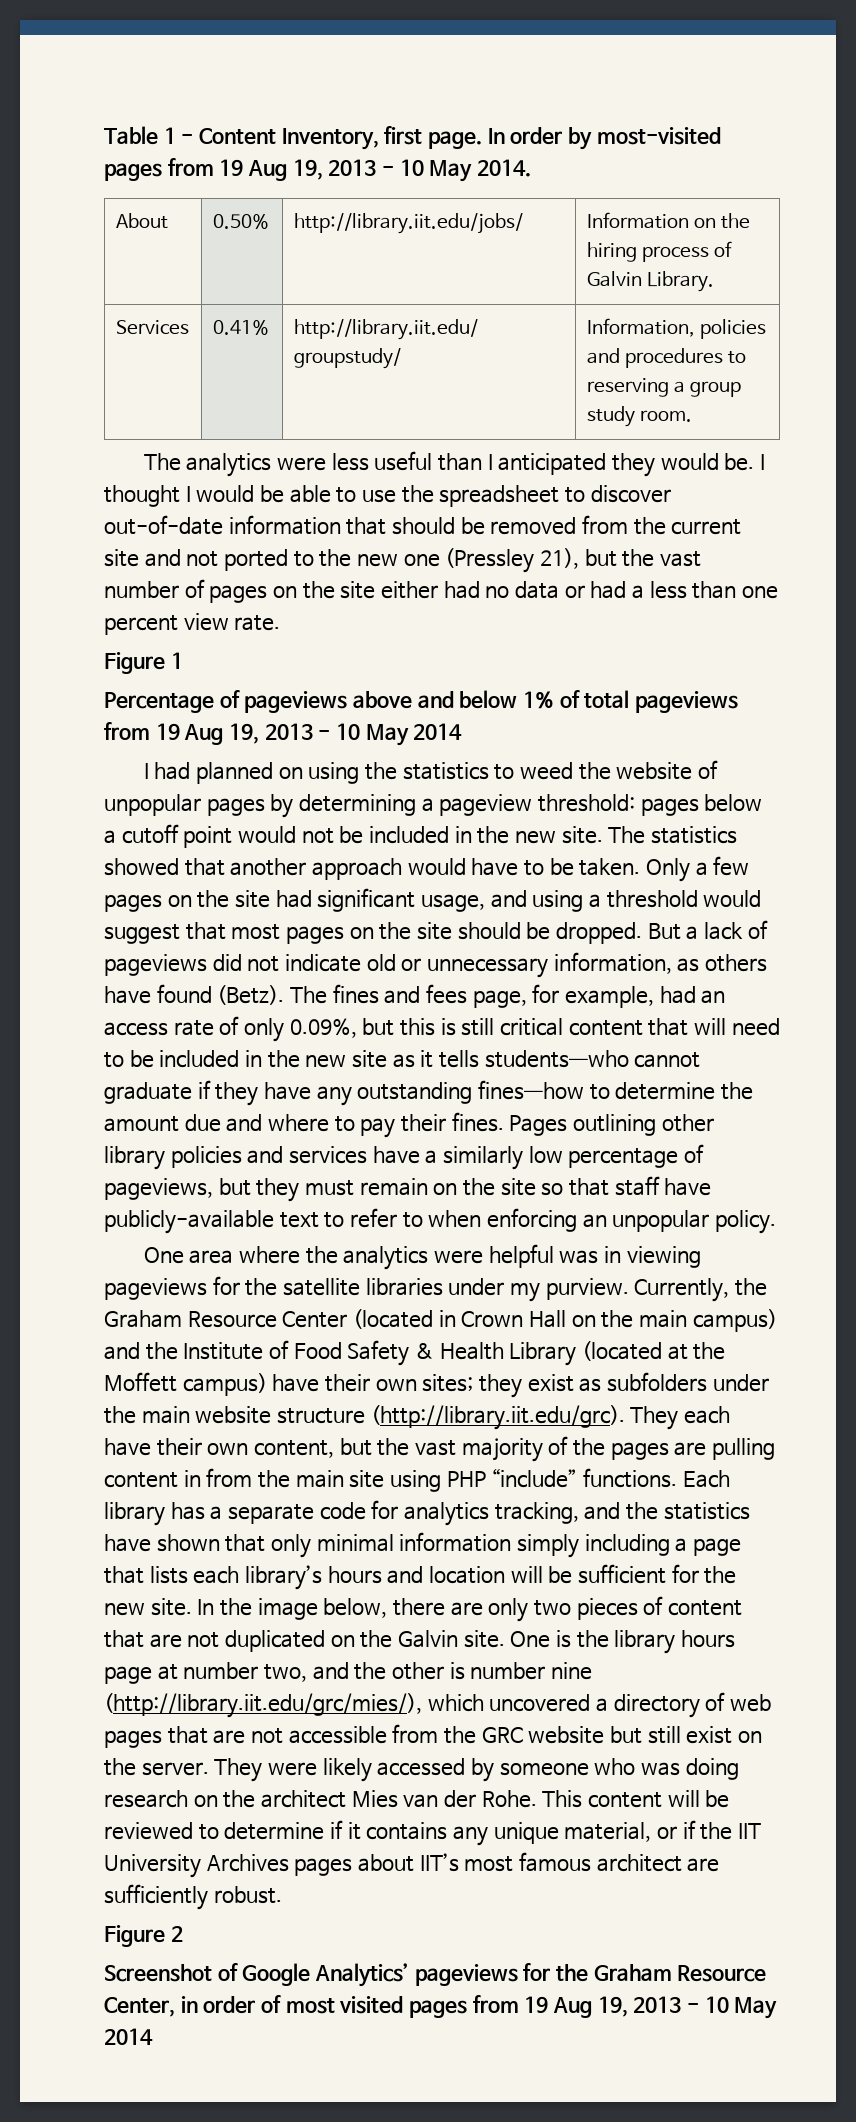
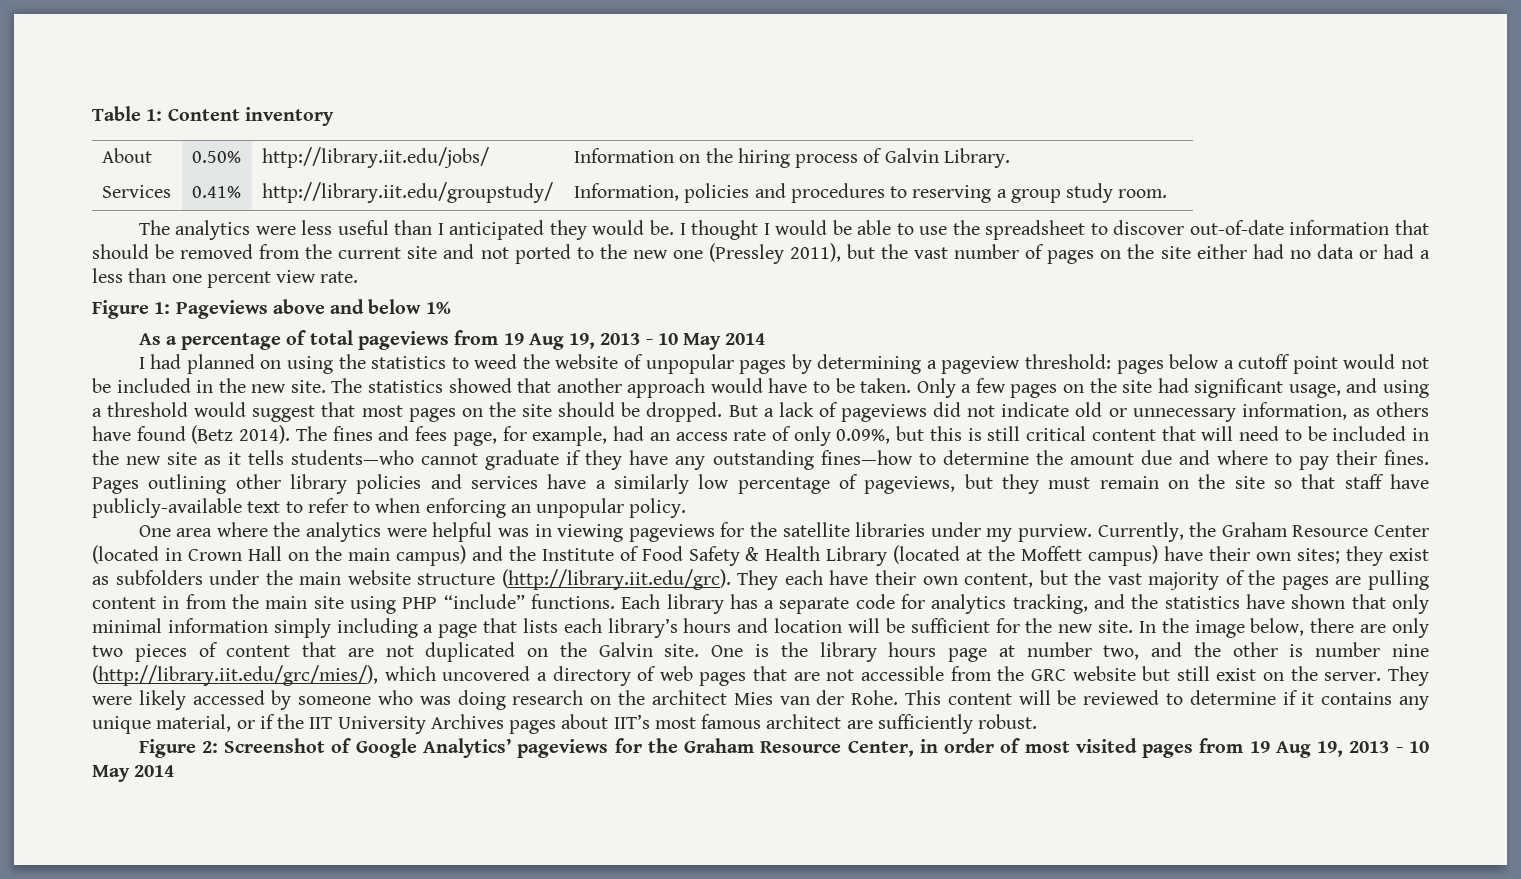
[163,126,721,150] [104,158,532,182] 1 - Content Inventory, first page. In order by most-visited pages from 19 Aug 19, 2013 - 10 May 2014. -> [146,107,334,126] 1: Content inventory
[539,548,579,569] 21), -> [789,243,841,262] 2011),
[170,652,183,669] [104,690,348,713] 1 // Percentage of pageviews -> [154,300,268,319] 1: Pageviews
(554, 700) none -> [138,333,282,350] // As a percentage
[217,985,285,1005] (Betz). -> [191,425,291,444] (Betz 2014).
[170,1926,183,1942] 2 // -> [201,741,218,753] 2:

